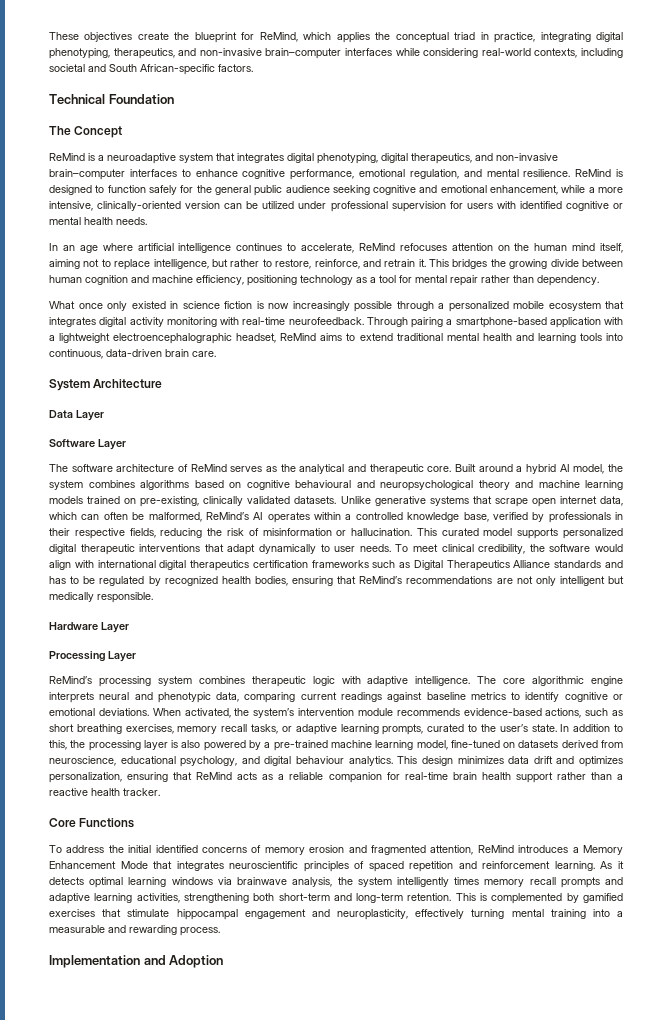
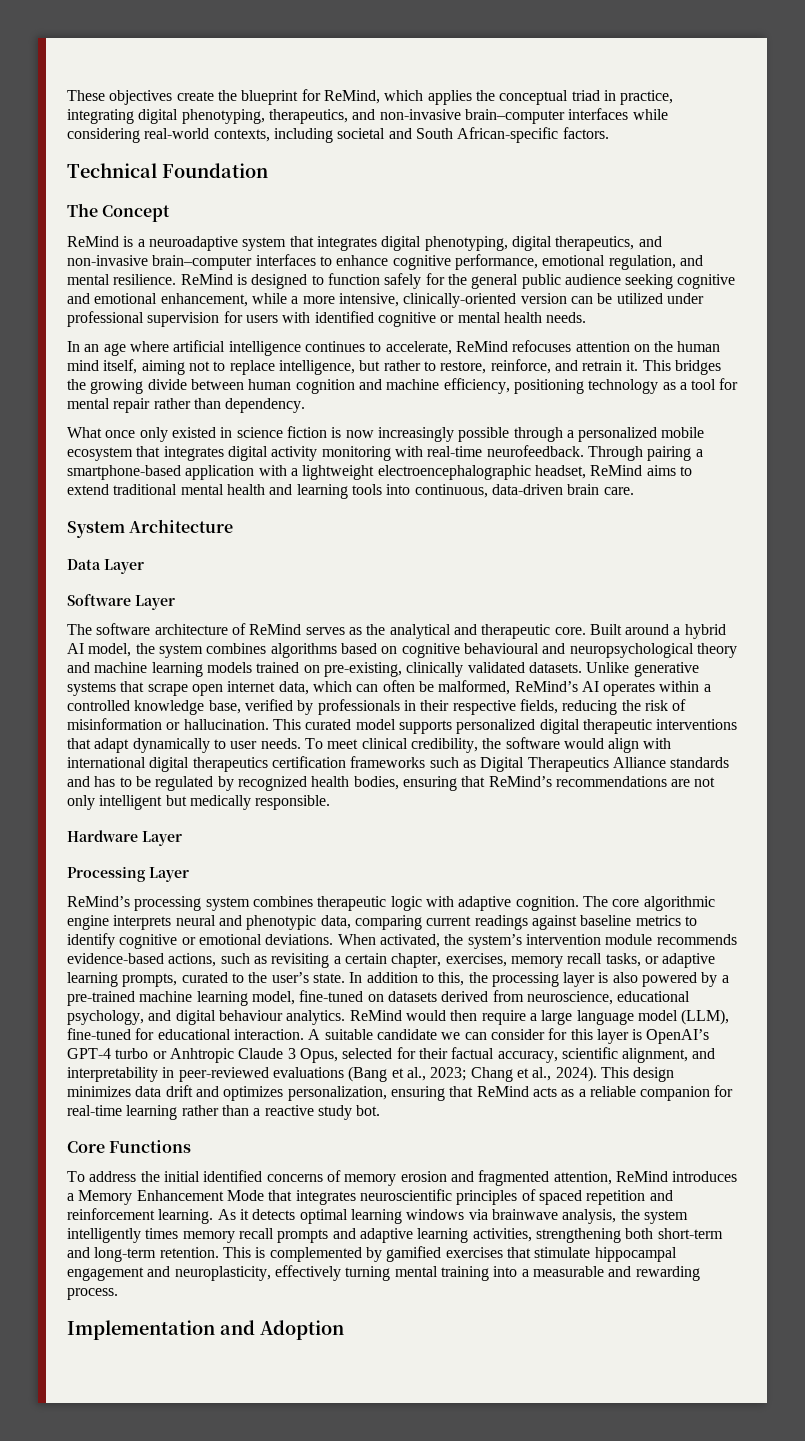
[415,676,471,686] intelligence. -> [515,896,579,911] cognition.
[49,724,122,734] short breathing -> [271,953,442,968] revisiting a certain chapter,
(393, 761) none -> [349,1009,730,1025] [67,1028,710,1044] [67,1047,716,1063] [67,1066,597,1082] ReMind would then require a large language model (LLM), fine-tuned for educational interaction. A suitable candidate we can consider for this layer is OpenAI’s GPT-4 turbo or Anhtropic Claude 3 Opus, selected for their factual accuracy, scientific alignment, and interpretability in peer-reviewed evaluations (Bang et al., 2023; Chang et al., 2024).
[452,772,553,783] brain health support -> [126,1105,178,1120] learning
[91,788,160,796] health tracker. -> [317,1105,381,1120] study bot.

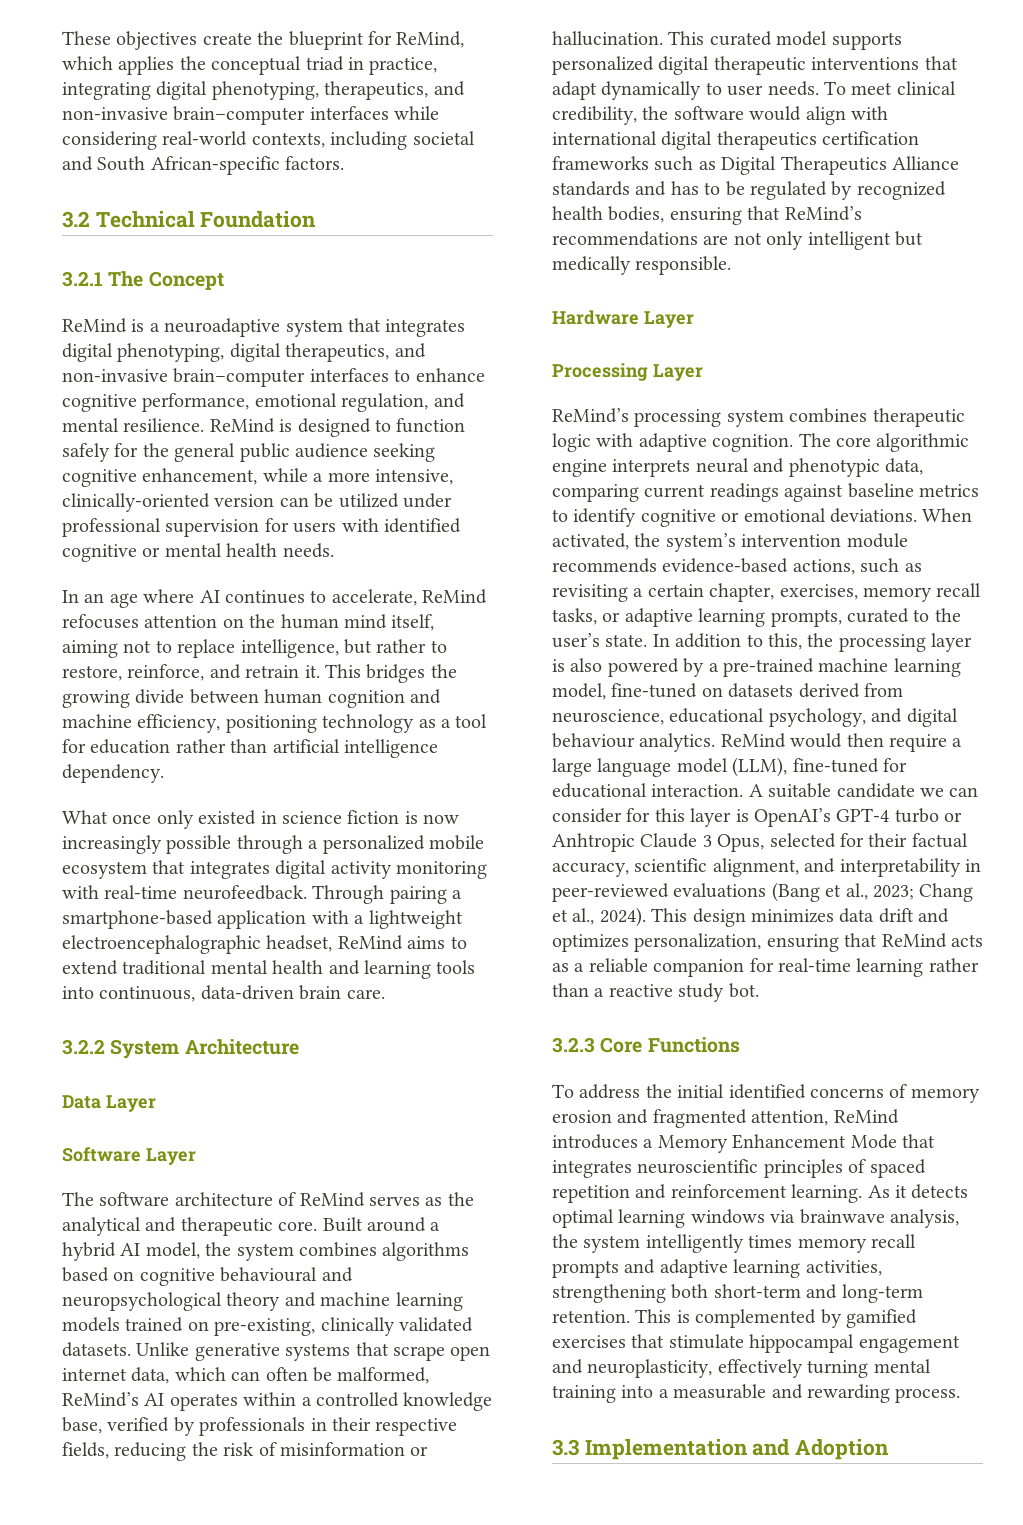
(609, 133) none -> [62,211,90,228] 3.2
(268, 170) none -> [62,271,103,287] 3.2.1
[67,293,158,304] and emotional -> (137, 478) none
[173,340,301,356] artificial intelligence -> [199,590,220,603] AI
[67,398,221,413] mental repair rather than -> [90,739,438,758] education rather than artificial intelligence
(634, 491) none -> [62,1039,105,1055] 3.2.2
(381, 1110) none -> [552,1037,595,1053] 3.2.3
(118, 1294) none -> [552,1439,579,1456] 3.3

